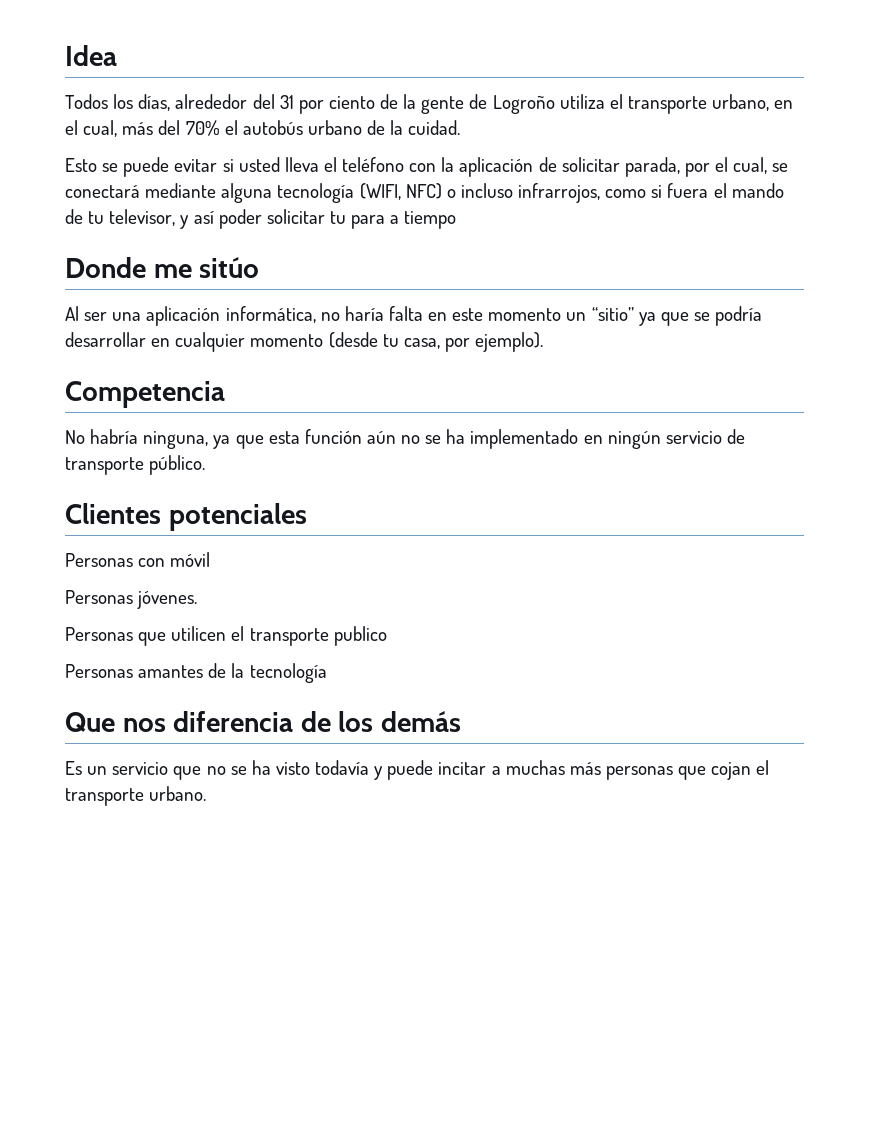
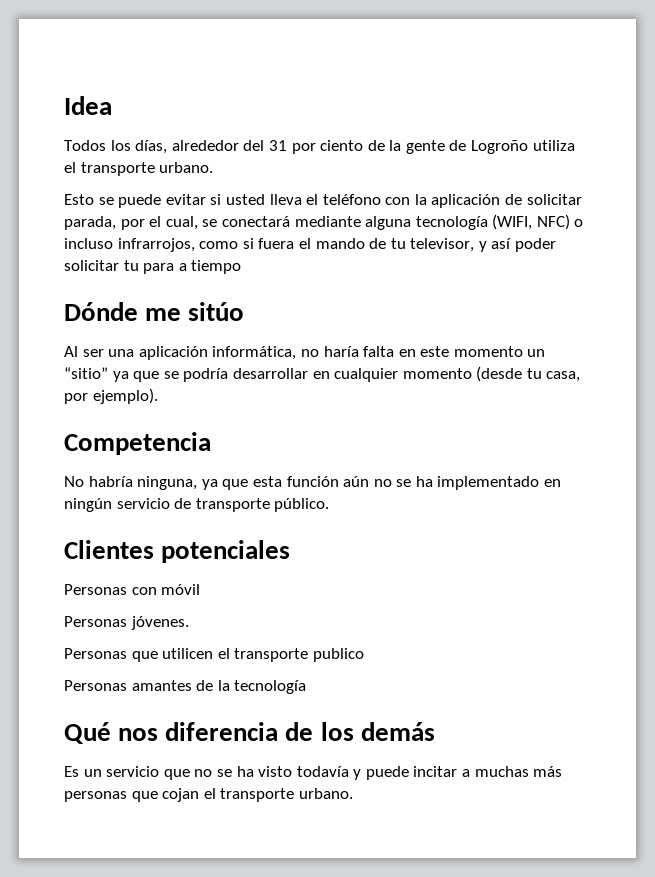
[712,94,794,111] [65,120,461,137] urbano, en el cual, más del 70% el autobús urbano de la cuidad. -> [159,162,214,173] urbano.
[65,257,146,278] Donde -> [64,302,138,321] Dónde
[65,712,115,732] Que -> [64,722,111,744] Qué

